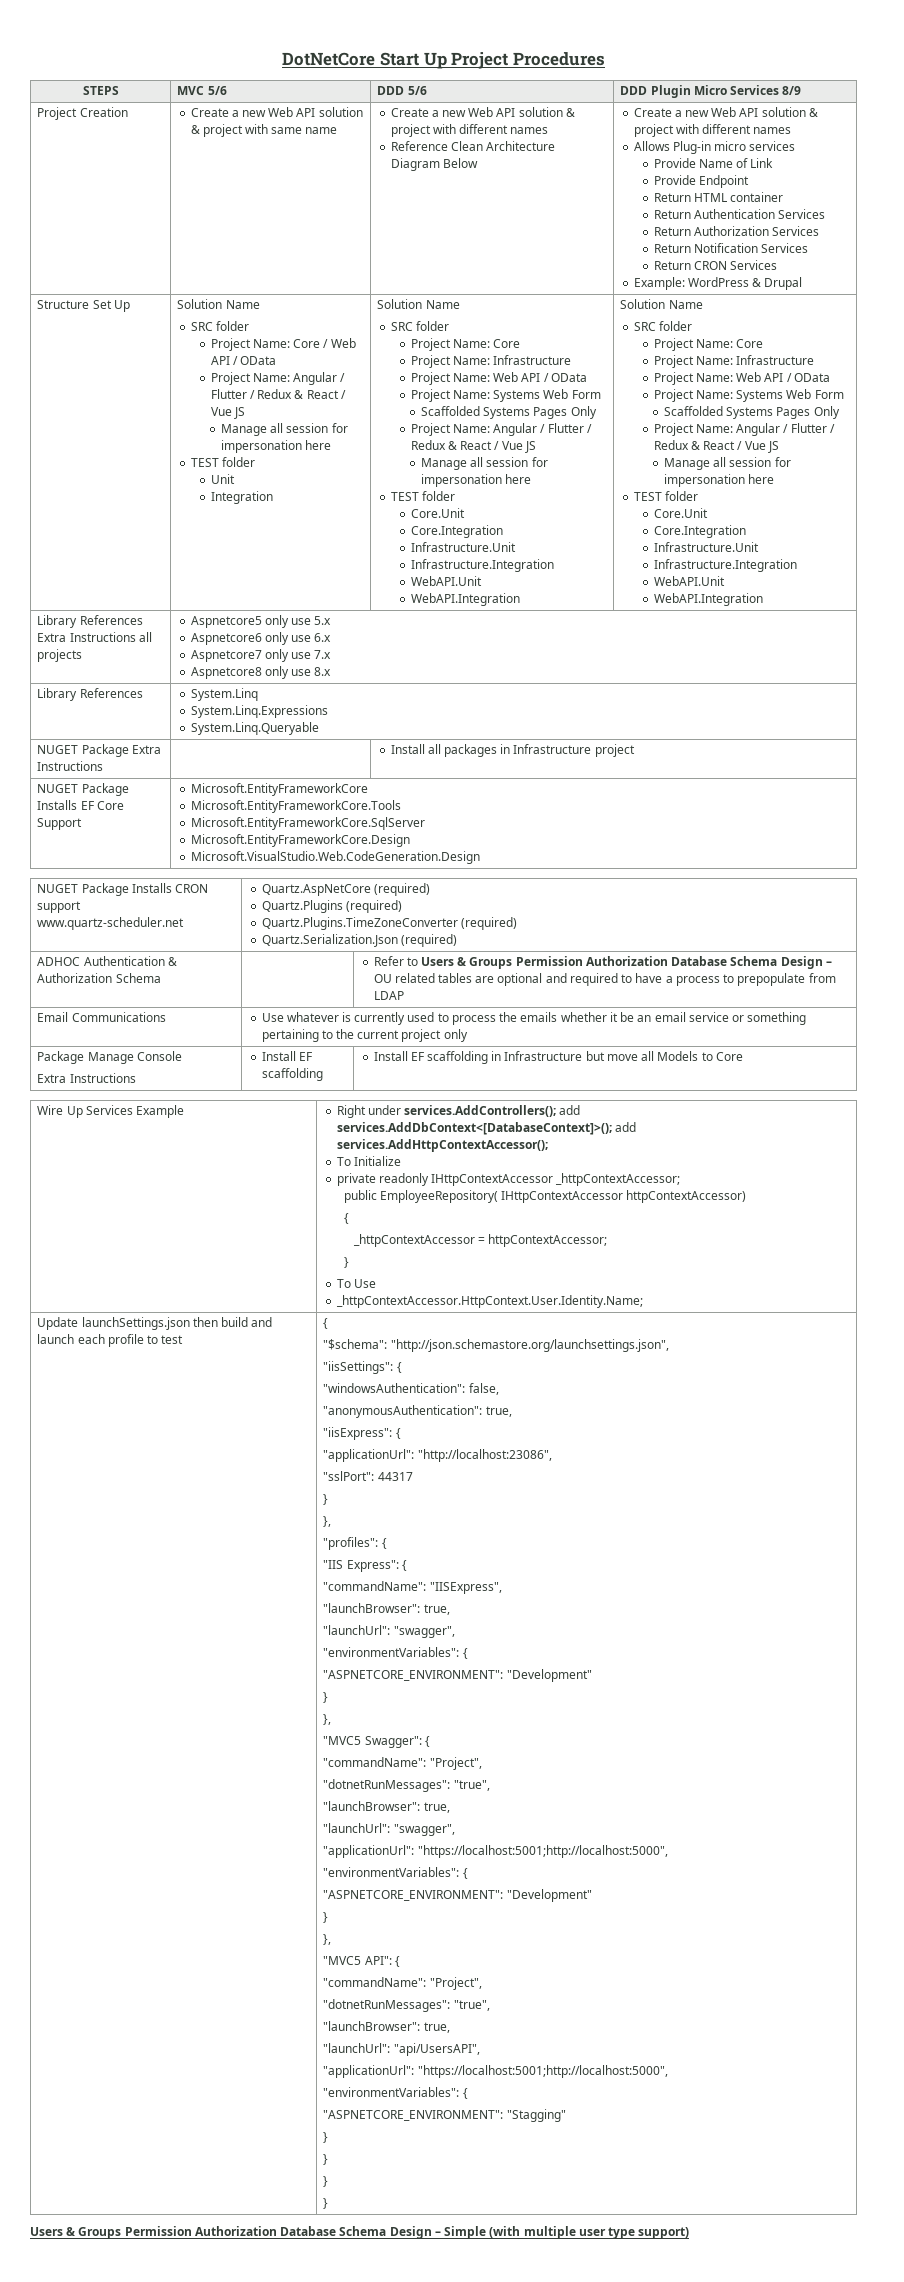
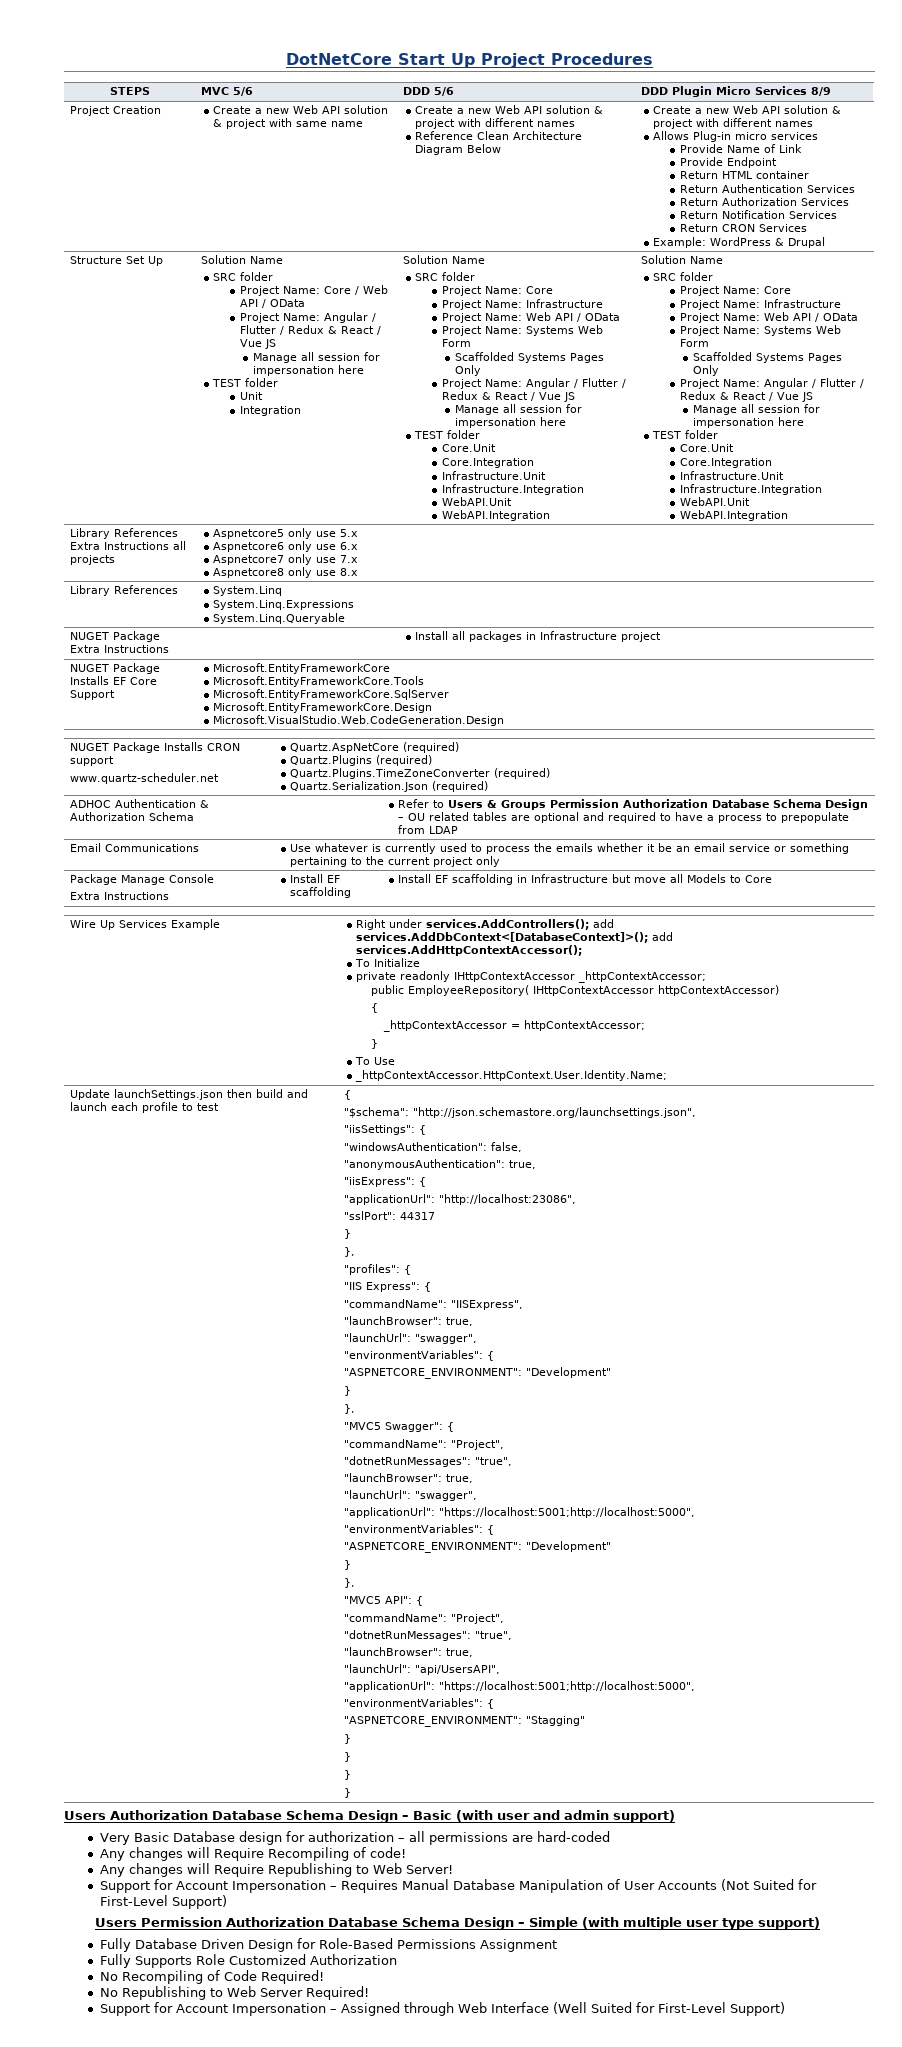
[66,2227,122,2239] & Groups -> [110,1810,675,1823] [99,1831,610,1845] [99,1847,406,1861] [99,1863,453,1877] [99,1879,817,1893] [99,1895,227,1909] [95,1918,138,1927] Authorization Database Schema Design – Basic (with user and admin support) // Very Basic Database design for authorization – all permissions are hard-coded // Any changes will Require Recompiling of code! // Any changes will Require Republishing to Web Server! // Support for Account Impersonation – Requires Manual Database Manipulation of User Accounts (Not Suited for First-Level Support) // Users
(690, 2233) none -> [99,1938,557,1952] [99,1954,397,1968] [99,1970,324,1984] [99,1986,369,2000] [99,2002,785,2016] // Fully Database Driven Design for Role-Based Permissions Assignment // Fully Supports Role Customized Authorization // No Recompiling of Code Required! // No Republishing to Web Server Required! // Support for Account Impersonation – Assigned through Web Interface (Well Suited for First-Level Support)

